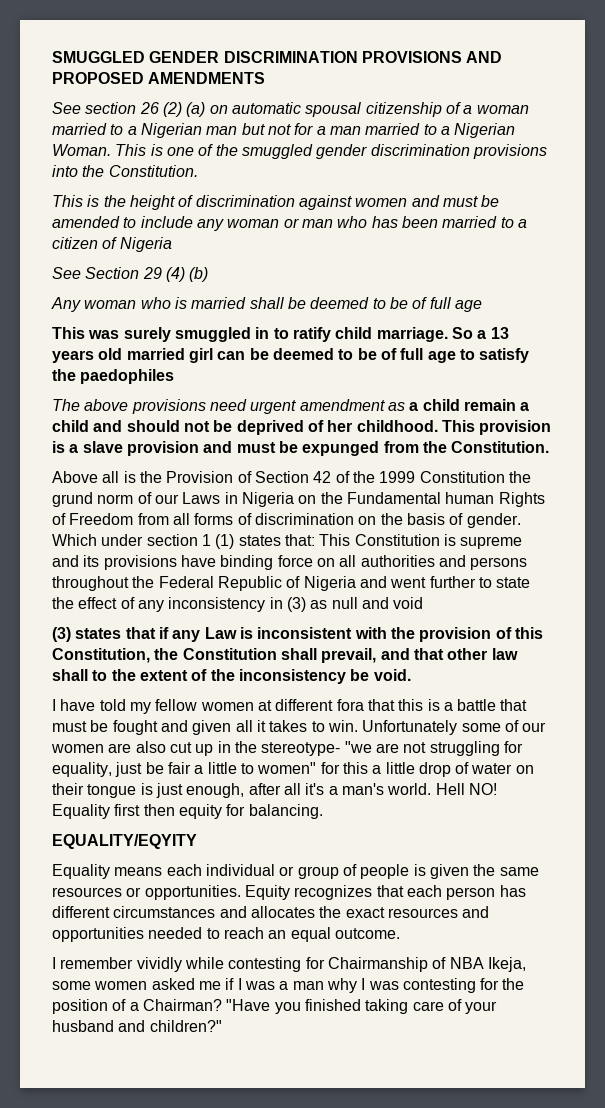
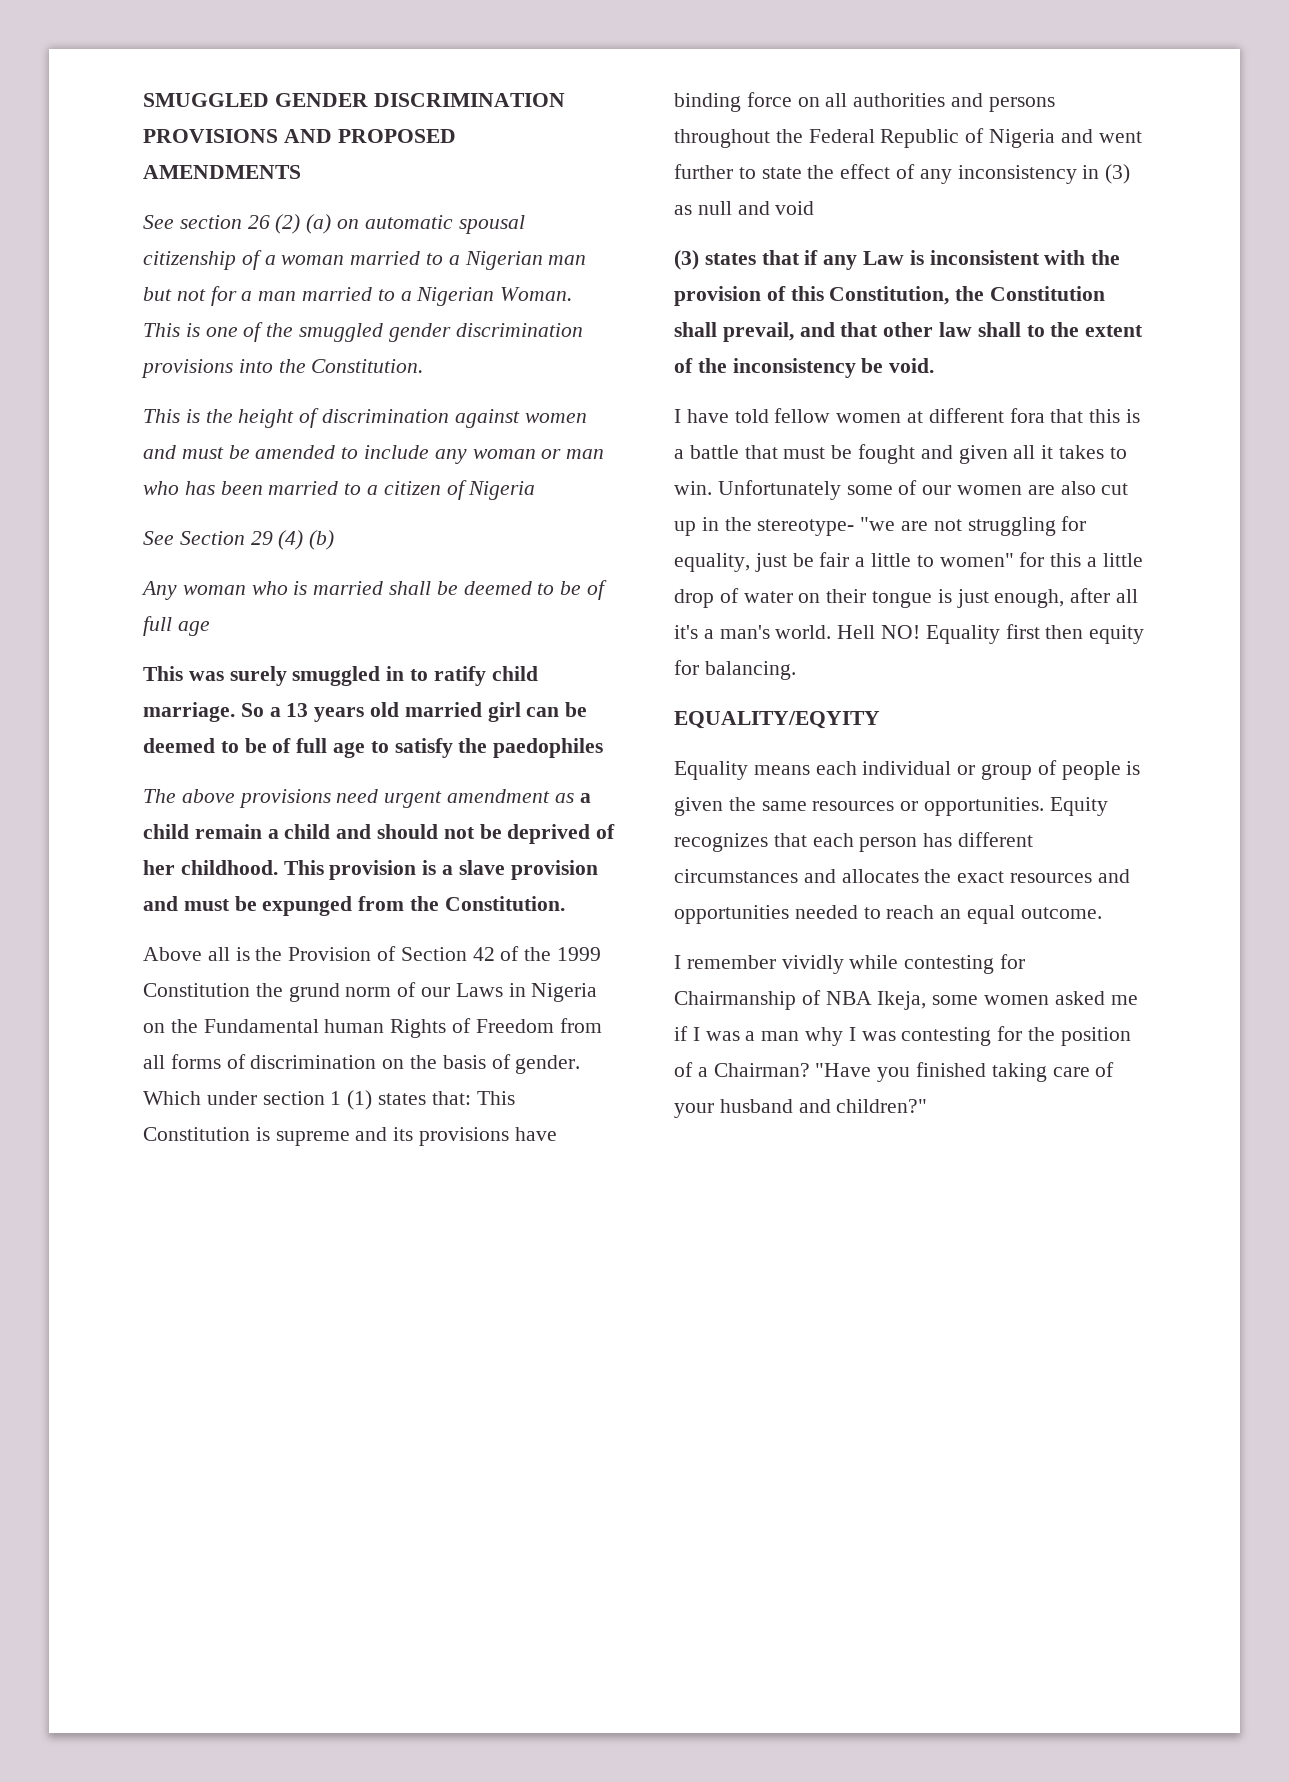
[129,702,151,714] my -> (769, 416) none

